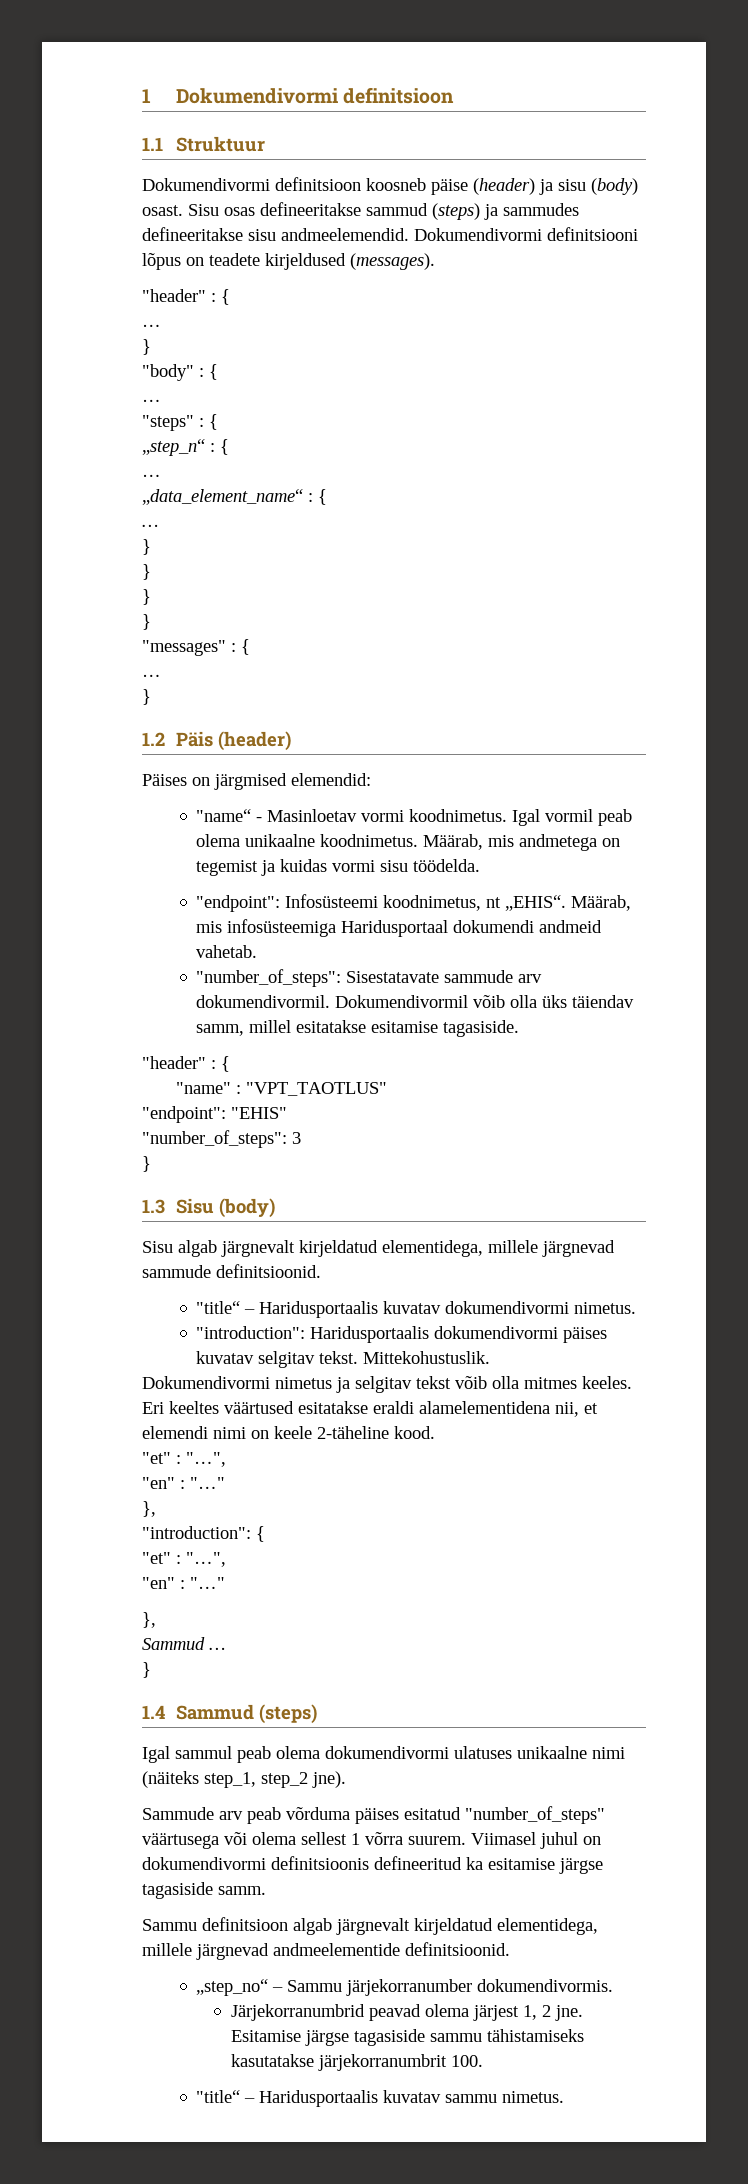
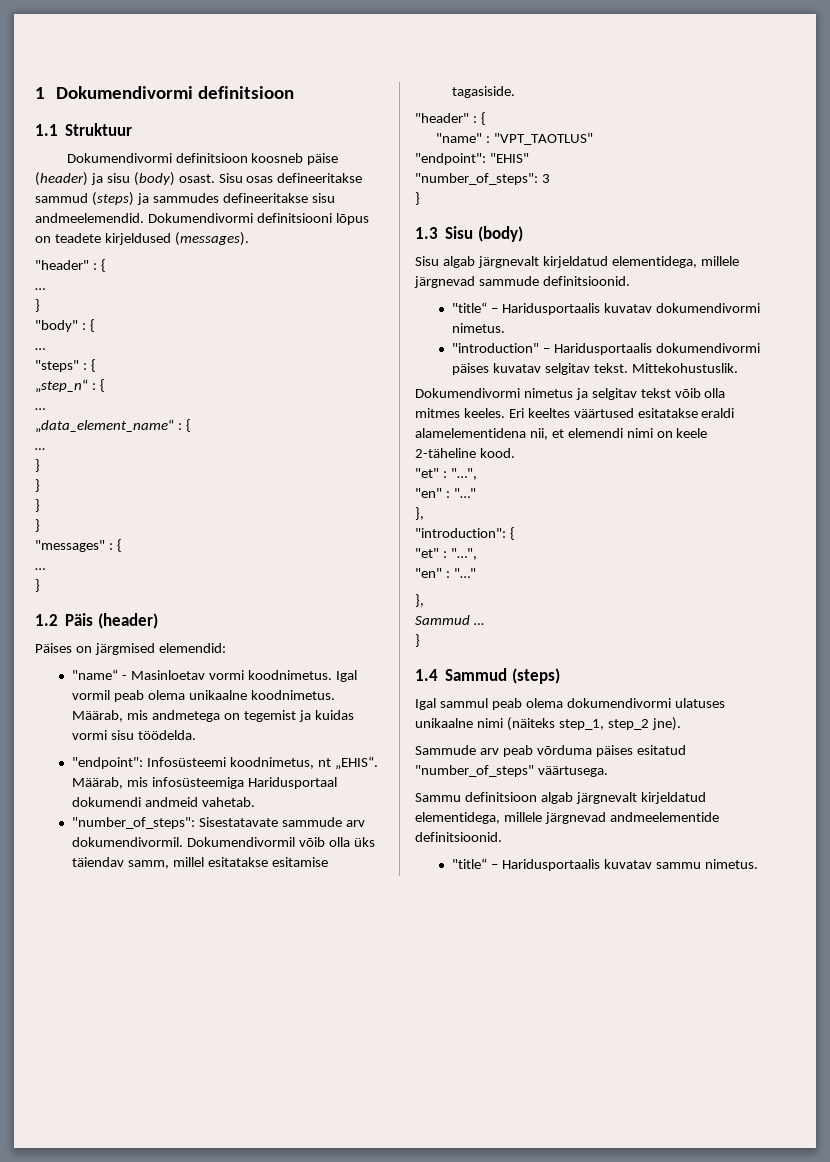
[196,1326,306,1339] "introduction": -> [452,343,551,353] "introduction" –
[142,1832,601,1849] [142,1856,603,1874] [142,1882,266,1899] väärtusega või olema sellest 1 võrra suurem. Viimasel juhul on dokumendivormi definitsioonis defineeritud ka esitamise järgse tagasiside samm. -> [537,766,608,777] väärtusega.
[196,1979,614,1996] [230,2004,583,2021] [230,2029,584,2046] [230,2054,483,2071] // „step_no“ – Sammu järjekorranumber dokumendivormis. // Järjekorranumbrid peavad olema järjest 1, 2 jne. Esitamise järgse tagasiside sammu tähistamiseks kasutatakse järjekorranumbrit 100. -> (502, 837) none

